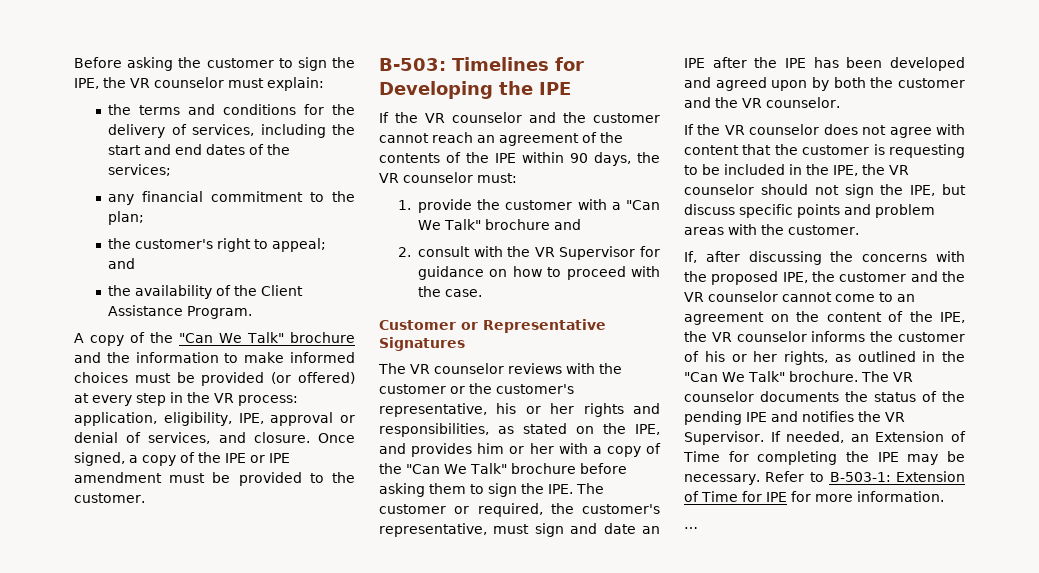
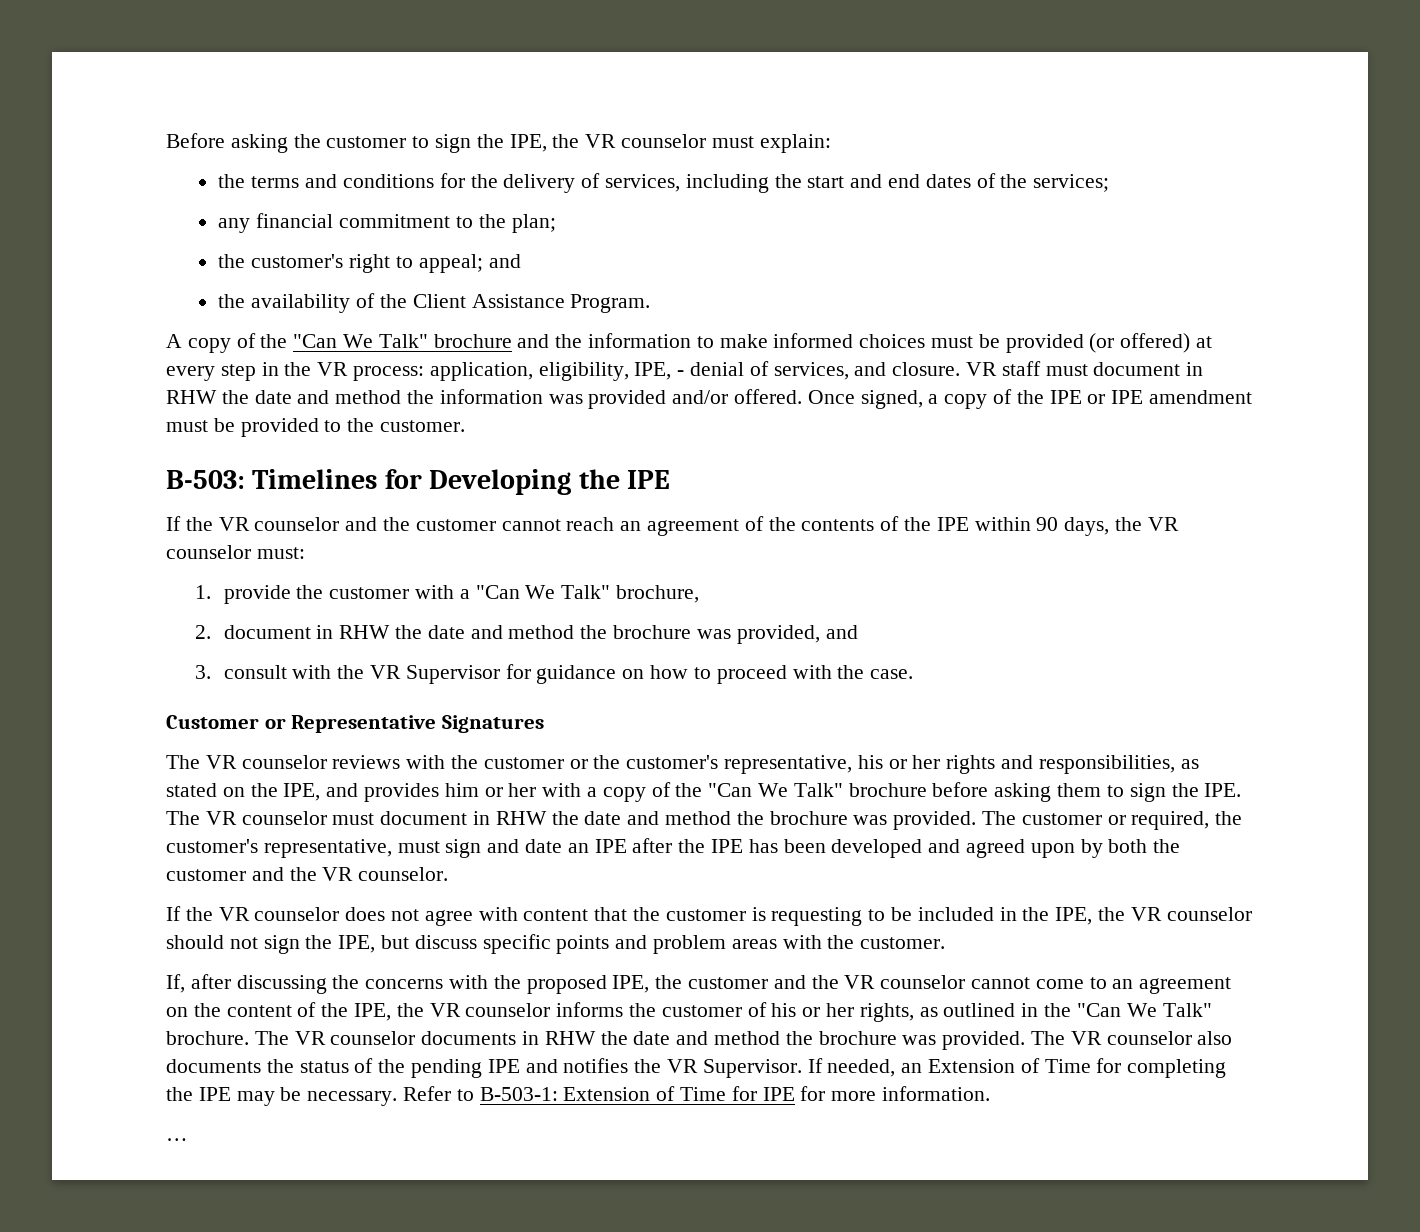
[270,412,355,426] approval or -> [677,370,685,376] -
(310, 437) none -> [966,361,1204,376] [166,389,803,409] VR staff must document in RHW the date and method the information was provided and/or offered.
[484,219,581,230] [398,247,412,257] brochure and // 2. -> [616,585,700,603] [194,625,858,644] [194,665,211,679] brochure, // 2. document in RHW the date and method the brochure was provided, and // 3.
(604, 488) none -> [205,811,1017,830] VR counselor must document in RHW the date and method the brochure was provided. The
(839, 396) none -> [522,1031,1233,1050] [166,1059,261,1073] in RHW the date and method the brochure was provided. The VR counselor also documents

